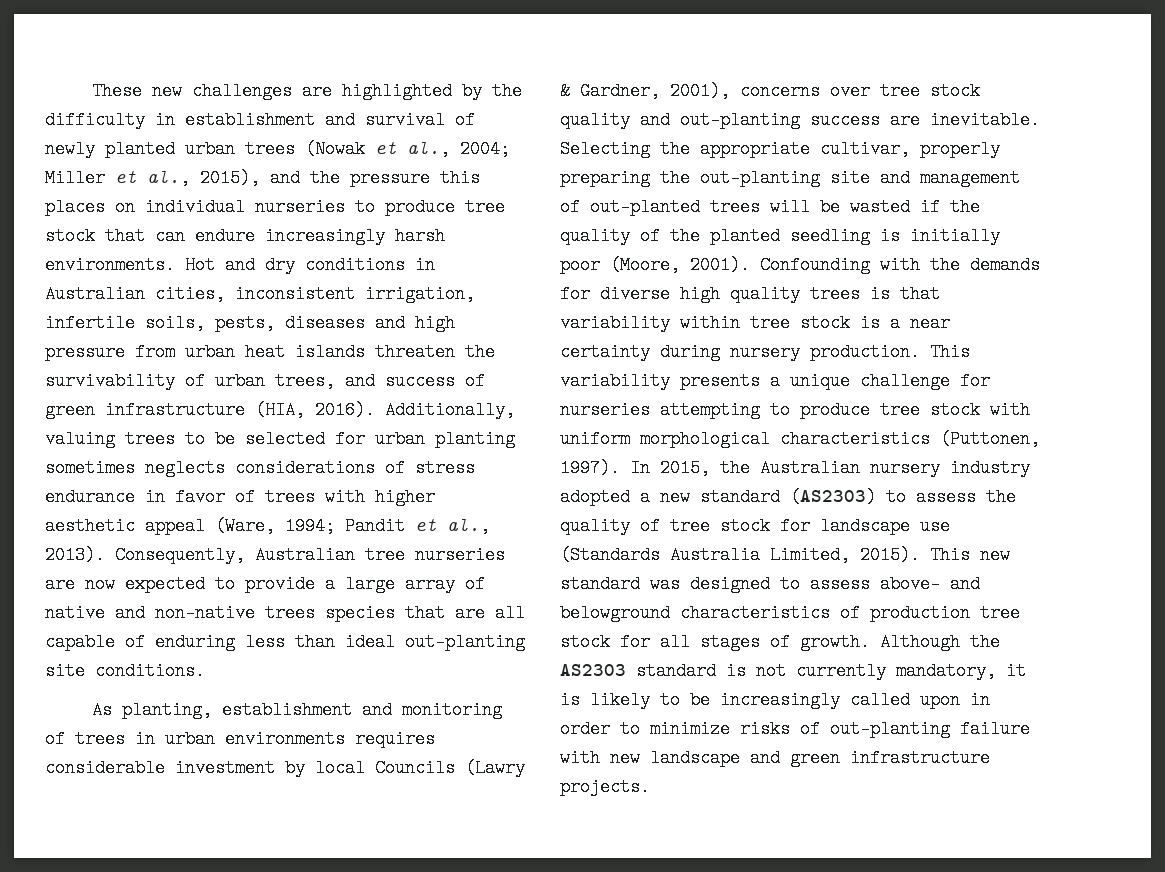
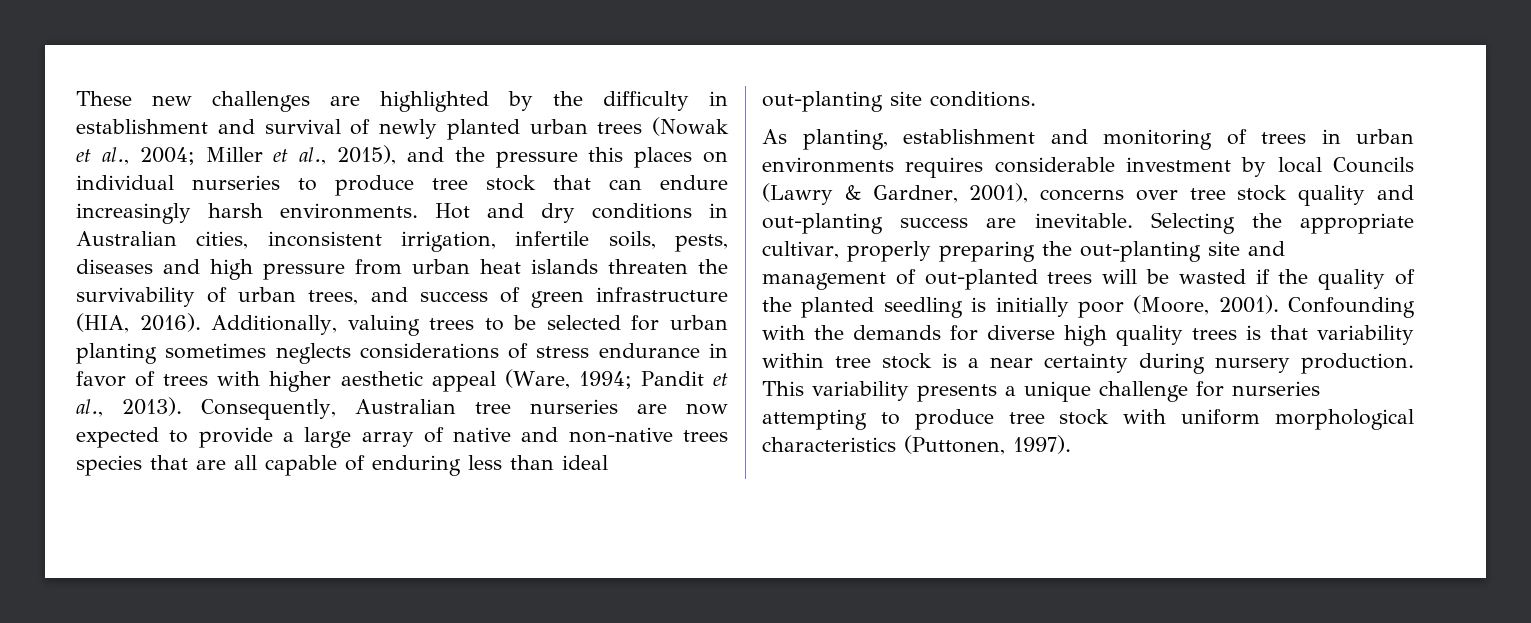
[630,459,1030,477] [560,488,1016,506] [560,517,950,535] [560,546,1010,564] [560,575,980,593] [560,604,1020,622] [560,633,1000,651] [560,662,1026,680] [560,691,990,709] [560,720,1030,738] [560,749,990,767] [560,778,650,796] In 2015, the Australian nursery industry adopted a new standard (AS2303) to assess the quality of tree stock for landscape use (Standards Australia Limited, 2015). This new standard was designed to assess above- and belowground characteristics of production tree stock for all stages of growth. Although the AS2303 standard is not currently mandatory, it is likely to be increasingly called upon in order to minimize risks of out-planting failure with new landscape and green infrastructure projects. -> (1071, 444) none

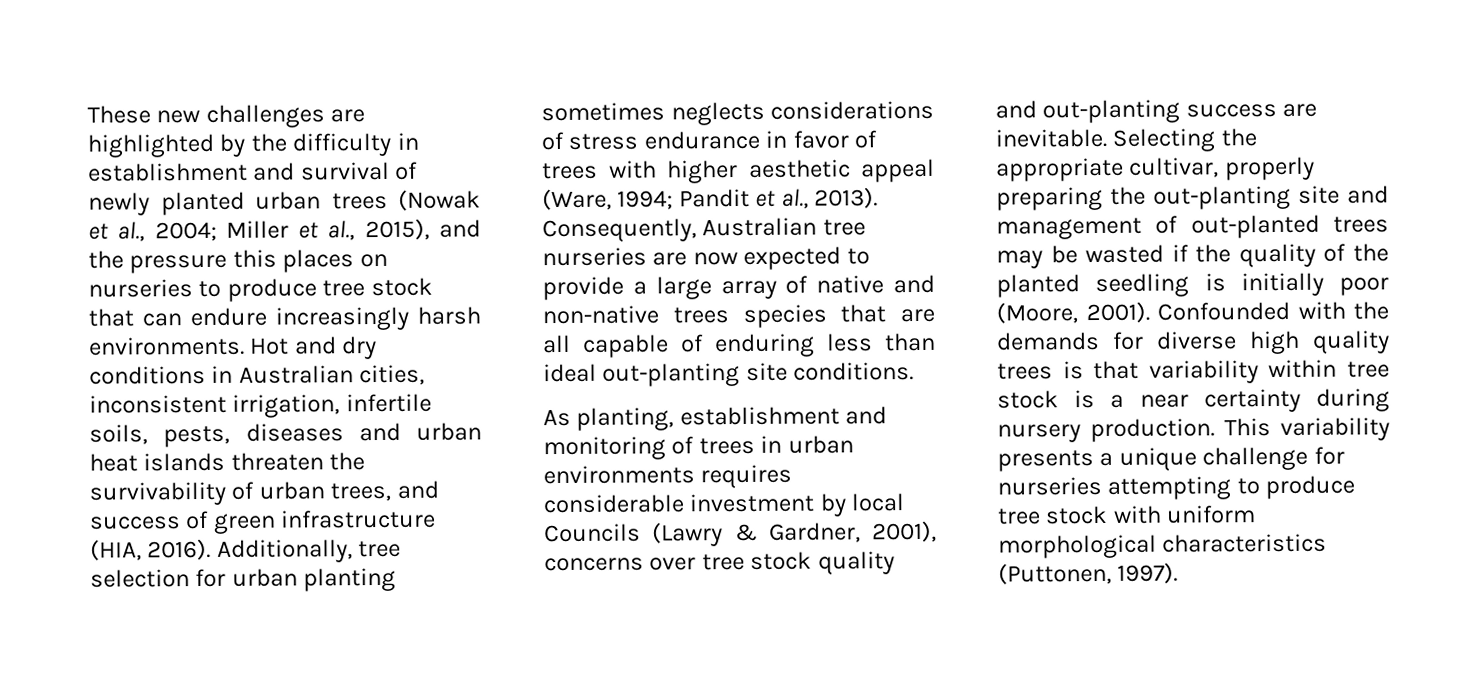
[76,175,174,190] individual -> (388, 260) none
[210,259,402,280] high pressure from -> (401, 432) none
[347,315,621,336] valuing trees to be selected -> [358,540,402,558] [90,569,190,588] tree selection
[1102,269,1138,284] will -> [996,250,1043,269] may
[1288,297,1415,318] Confounding -> [1157,301,1290,321] Confounded

